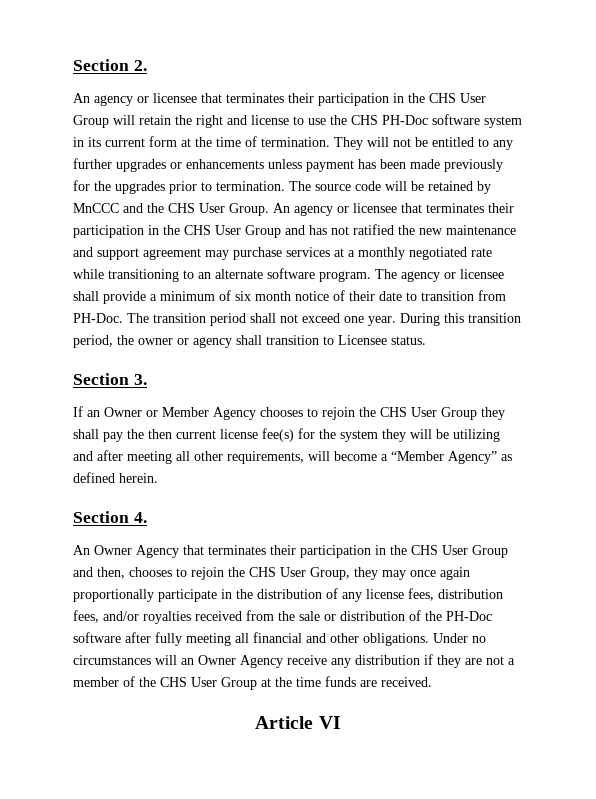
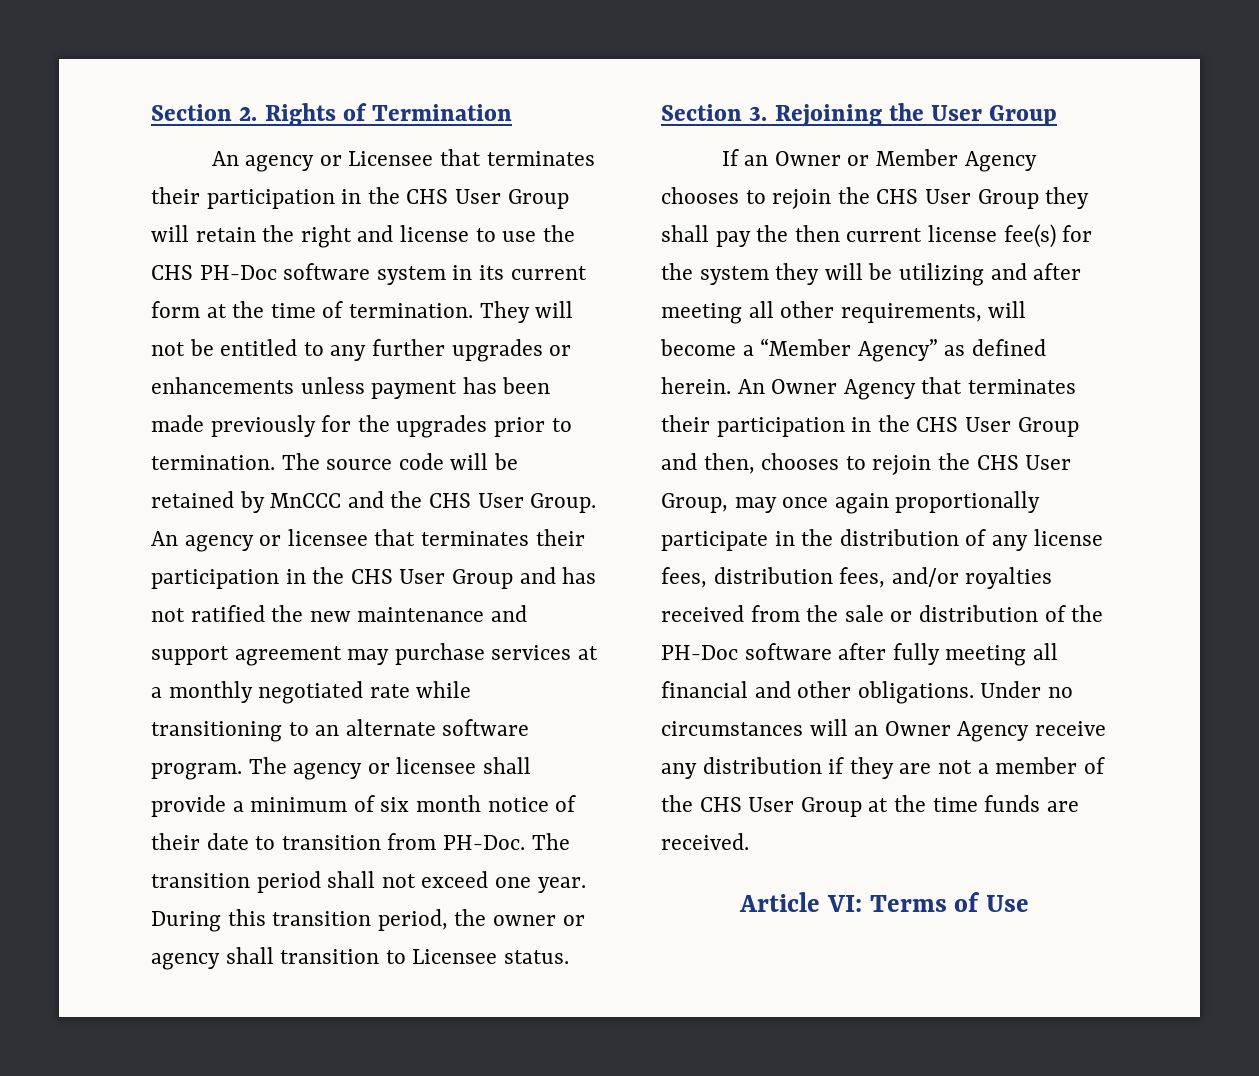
[73,93,197,106] // An agency or licensee -> [264,103,513,126] [211,151,434,172] Rights of Termination // An agency or Licensee
(147, 379) none -> [774,103,1058,127] Rejoining the User Group
[73,511,147,523] // Section 4. // -> (731, 385) none
[354,567,378,580] they -> (728, 503) none
[318,716,341,729] VI -> [826,892,1029,912] VI: Terms of Use

